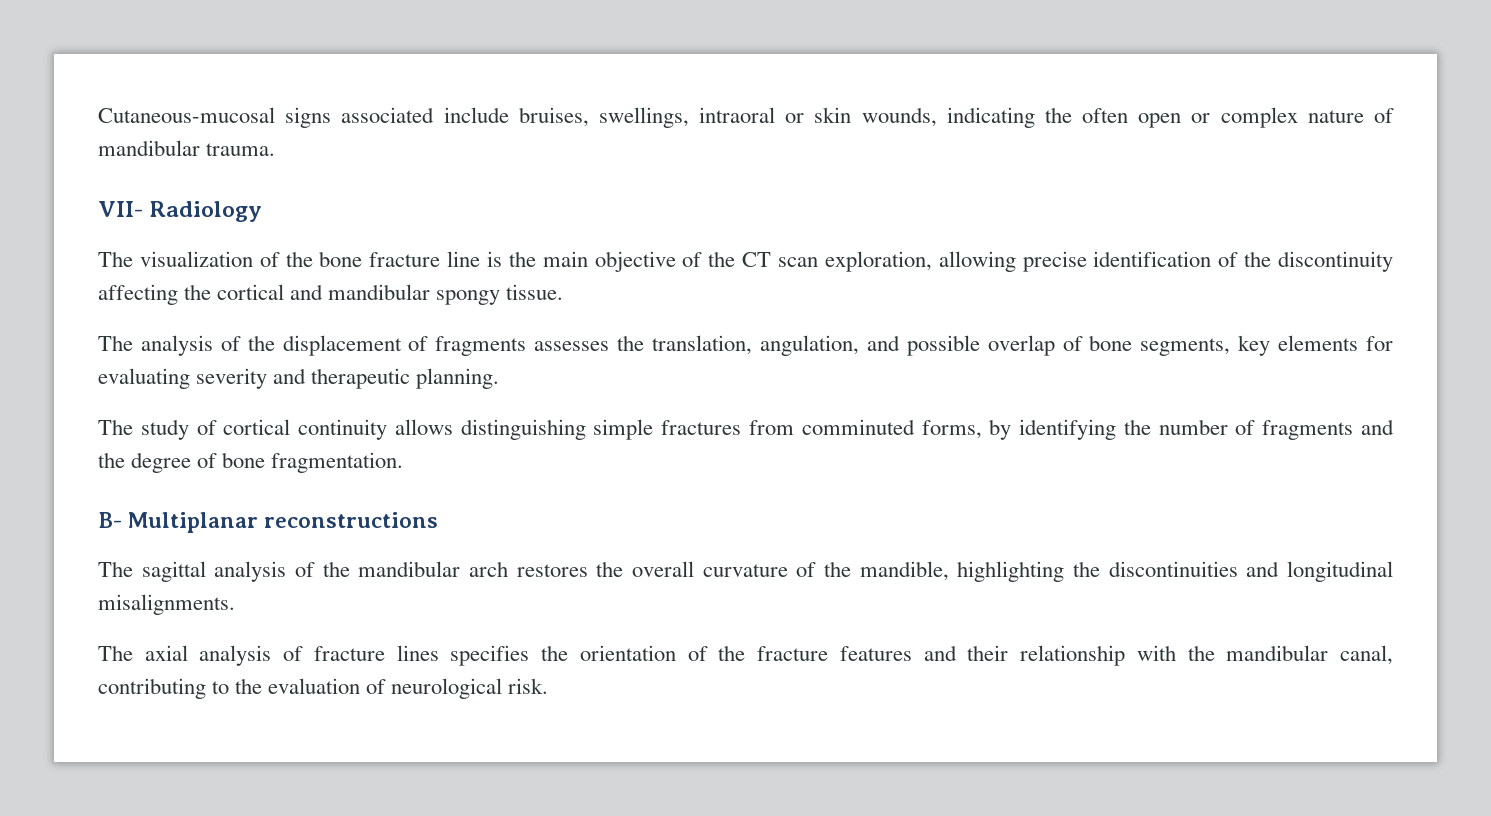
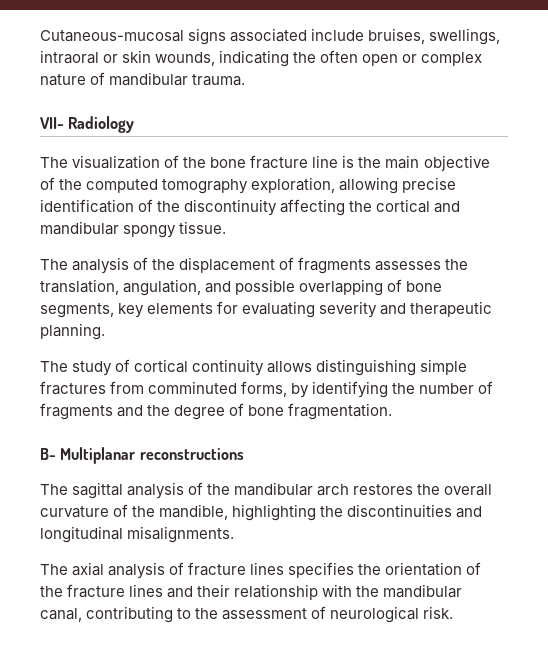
[742,252,818,267] CT scan -> [86,179,249,194] computed tomography
[987,335,1055,356] overlap -> [299,279,384,296] overlapping
[839,646,912,661] features -> [129,584,164,597] lines
[268,678,361,694] evaluation -> [222,608,308,620] assessment

